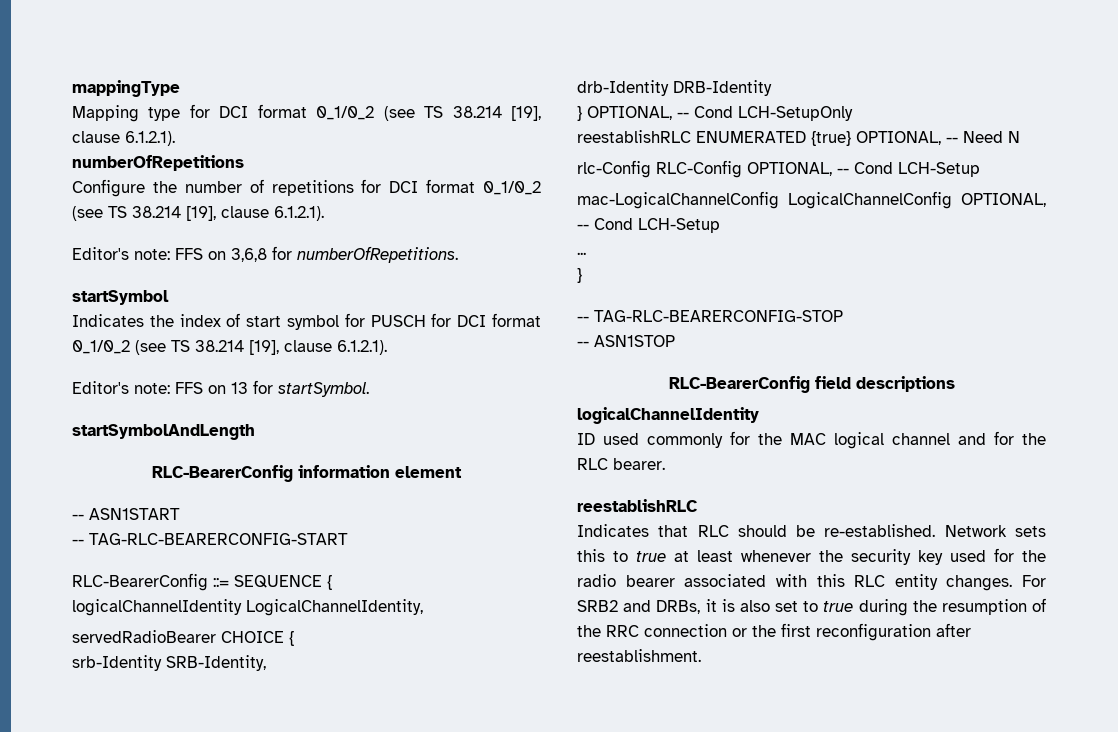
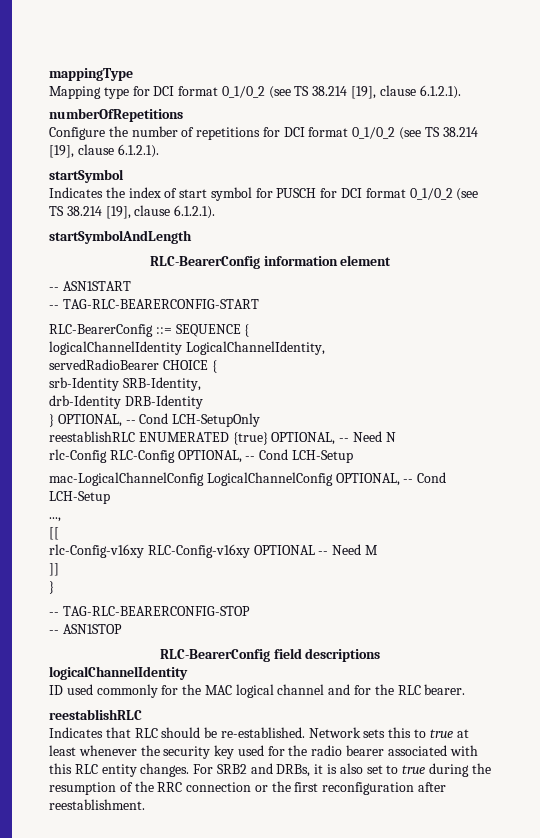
[72,246,458,263] // Editor's note: FFS on 3,6,8 for numberOfRepetitions. -> (159, 151) none
[72,380,369,397] // Editor's note: FFS on 13 for startSymbol. -> (216, 212) none
[577,252,586,255] ... -> [49,517,61,522] [49,527,59,540] [49,544,378,558] [49,563,59,576] ..., // [[ // rlc-Config-v16xy RLC-Config-v16xy OPTIONAL -- Need M // ]]

